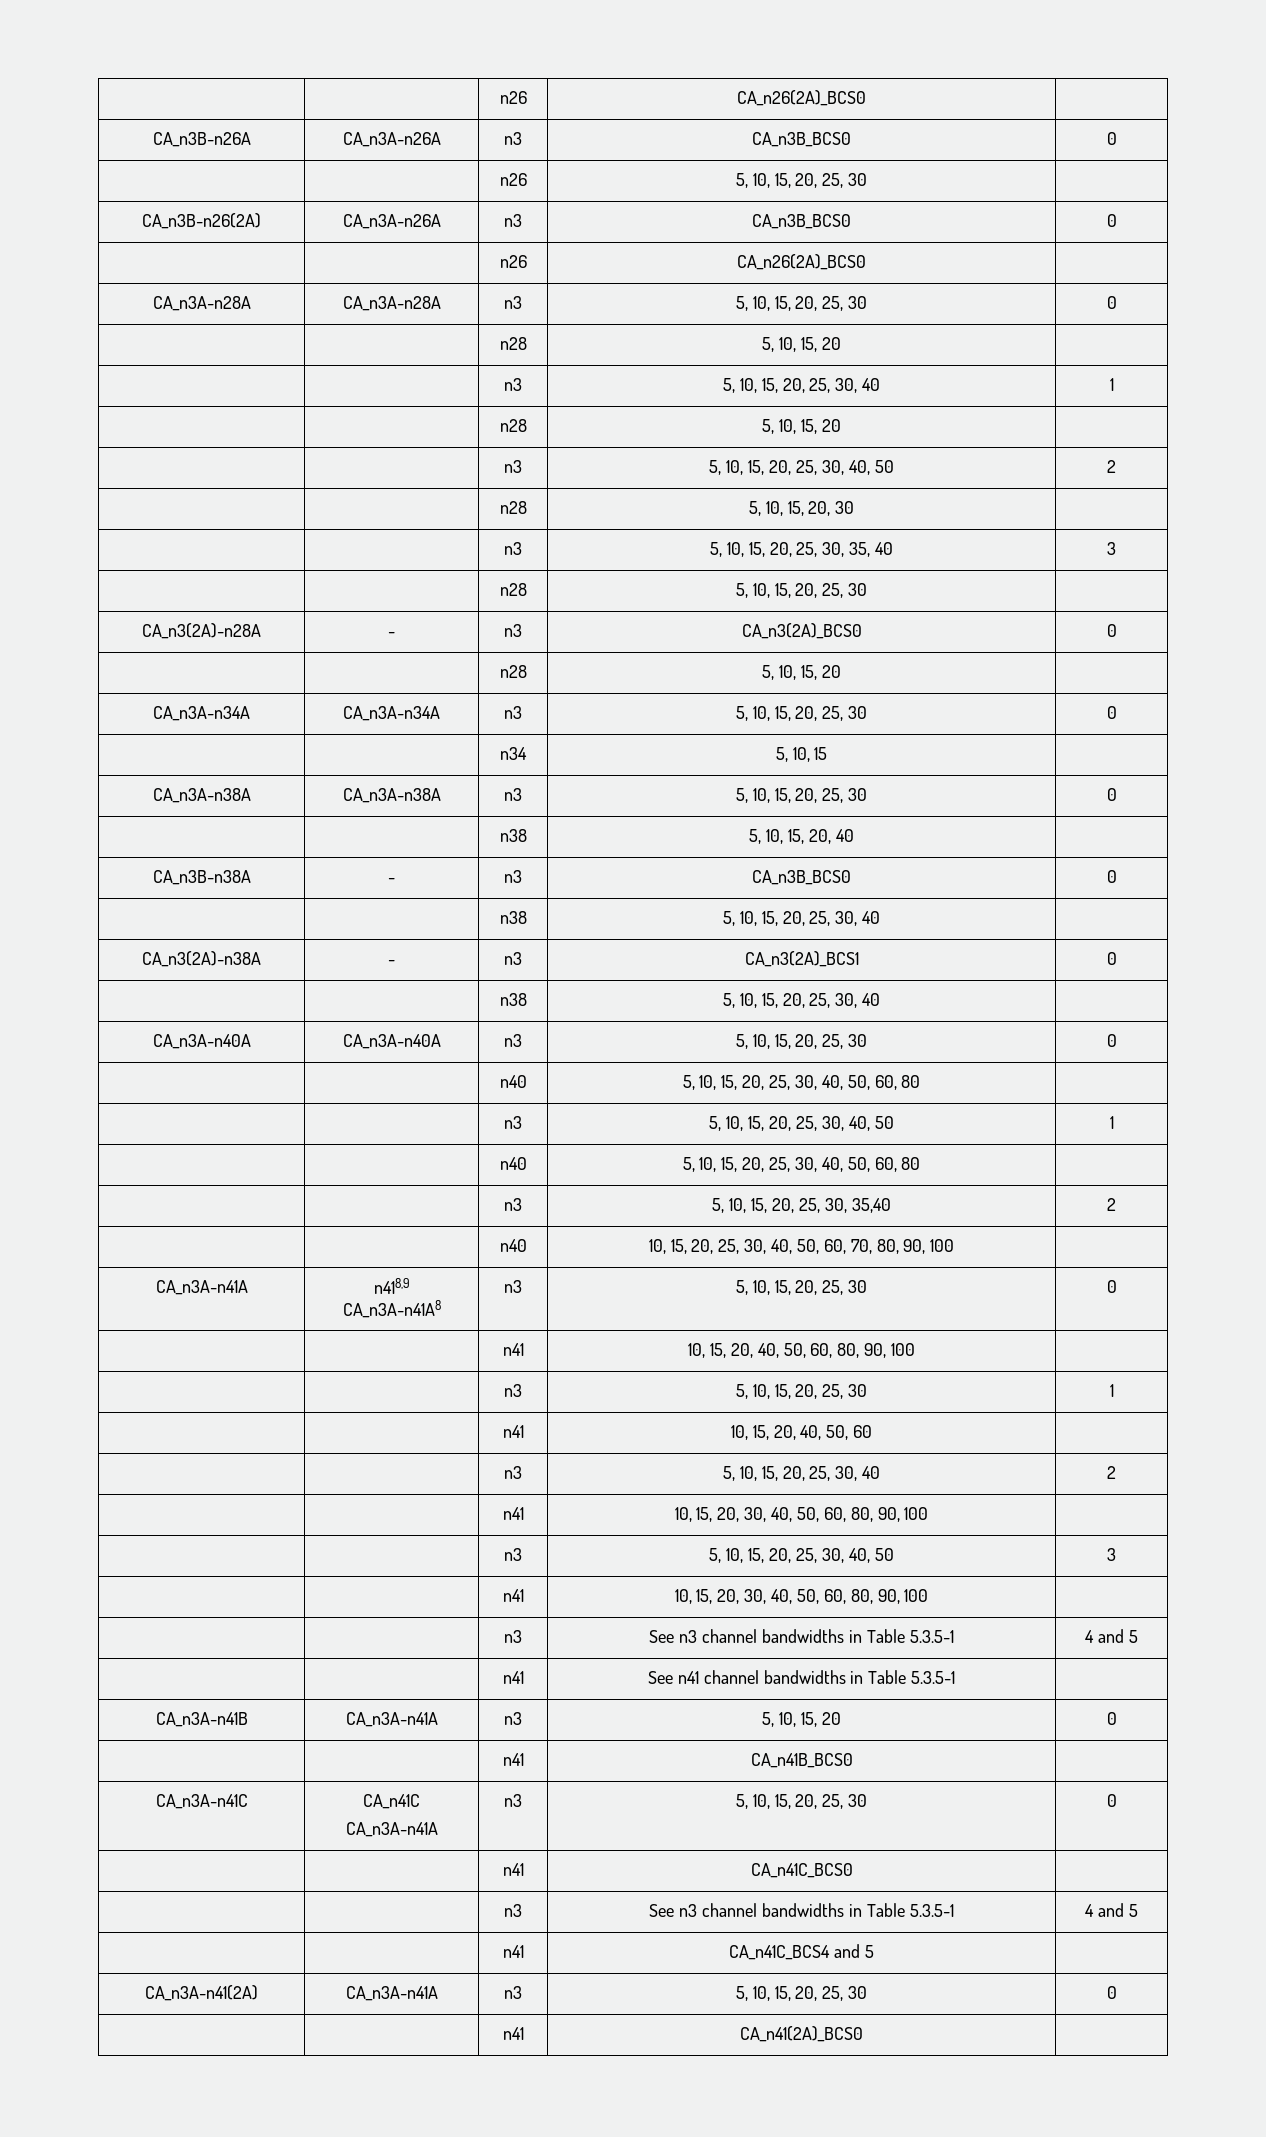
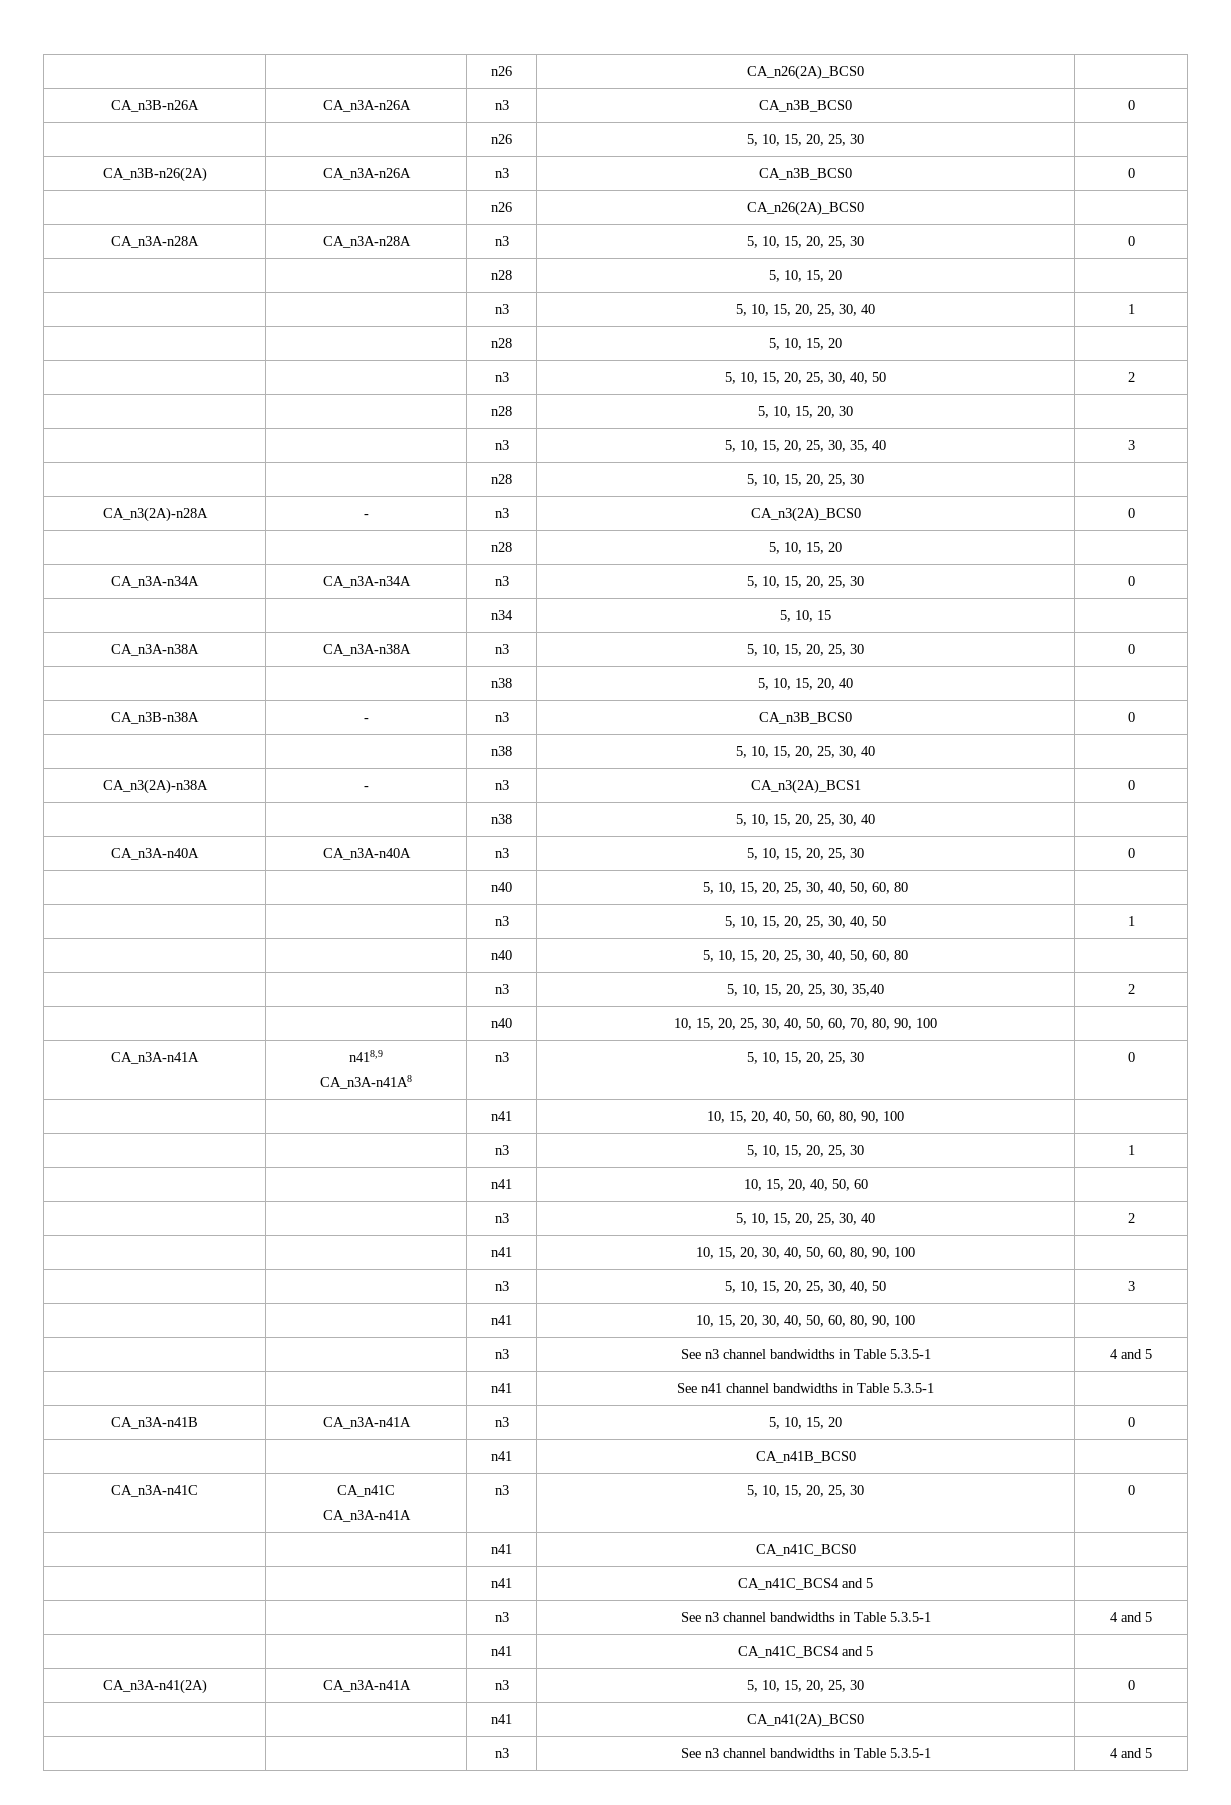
(853, 1870) none -> [491,1578,512,1588] [738,1578,873,1590] // | | n41 | CA_n41C_BCS4 and 5 |
(863, 2034) none -> [494,1748,509,1758] [680,1748,931,1758] [1110,1748,1152,1758] // | | n3 | See n3 channel bandwidths in Table 5.3.5-1 | 4 and 5

